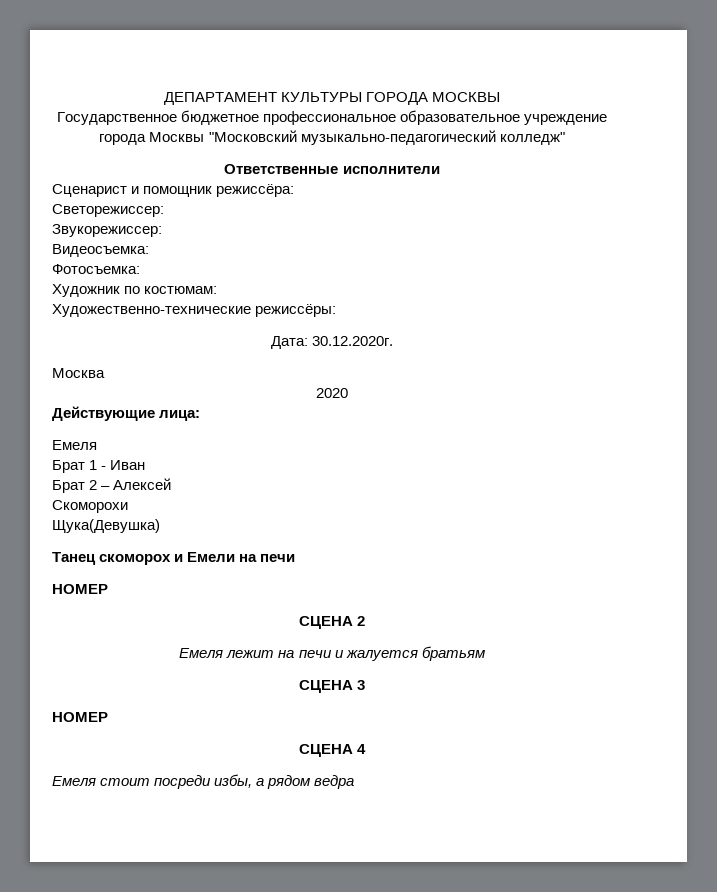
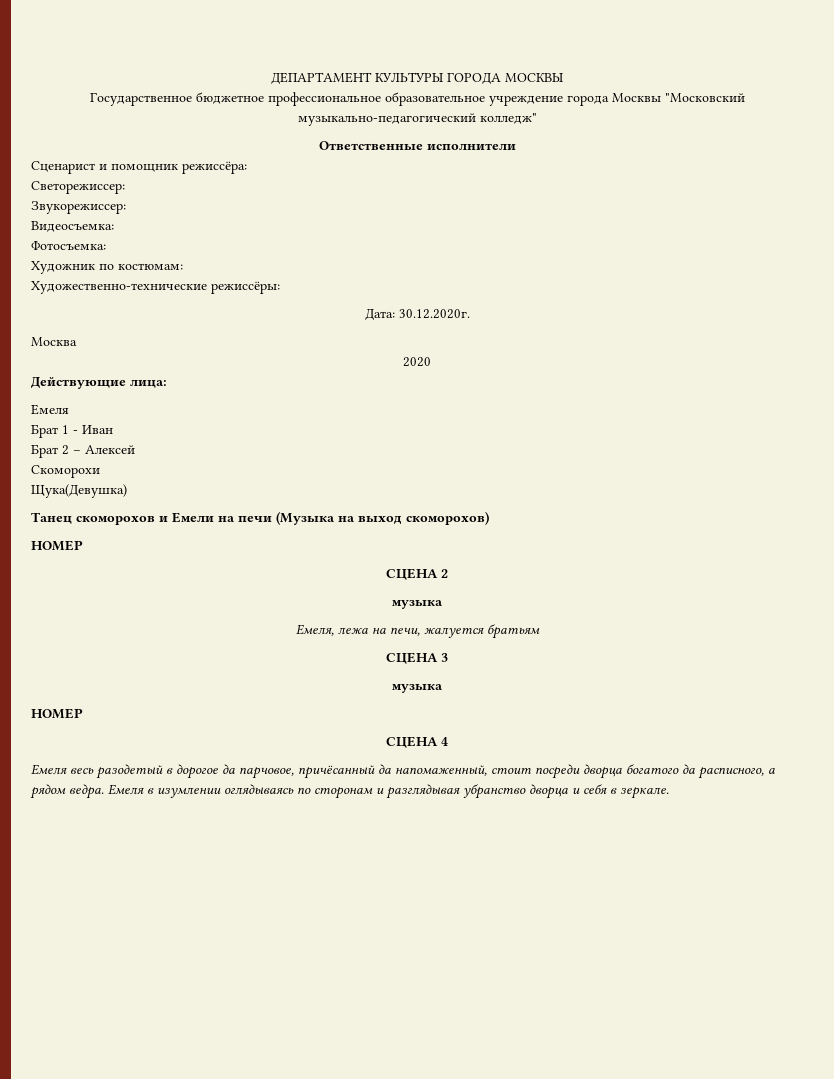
[99,554,172,565] скоморох -> [76,516,155,525] скоморохов
(296, 558) none -> [276,511,489,525] (Музыка на выход скоморохов)
[179,648,344,658] Емеля лежит на печи и -> [392,600,443,609] [295,624,420,636] музыка // Емеля, лежа на печи,
(366, 685) none -> [392,684,443,693] // музыка
[100,774,355,789] стоит посреди избы, а рядом ведра -> [70,764,775,779] [30,784,669,799] весь разодетый в дорогое да парчовое, причёсанный да напомаженный, стоит посреди дворца богатого да расписного, а рядом ведра. Емеля в изумлении оглядываясь по сторонам и разглядывая убранство дворца и себя в зеркале.

